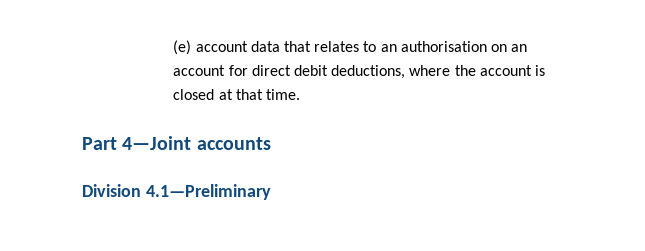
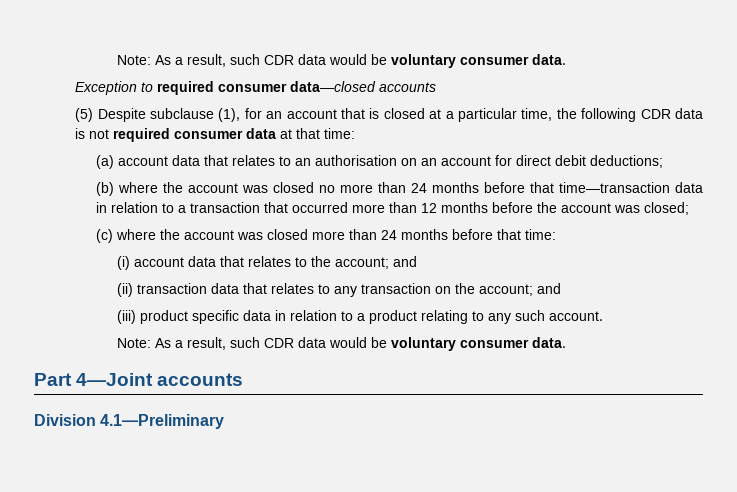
[173,40,192,55] (e) -> [116,54,566,68] [75,81,437,95] [75,108,703,122] [75,128,356,142] [95,155,114,169] Note: As a result, such CDR data would be voluntary consumer data. // Exception to required consumer data―closed accounts // (5) Despite subclause (1), for an account that is closed at a particular time, the following CDR data is not required consumer data at that time: // (a)
[331,65,545,79] [173,89,300,100] deductions, where the account is closed at that time. -> [589,155,663,168] [95,182,703,196] [95,202,689,215] [95,229,556,243] [116,256,417,270] [116,283,561,297] [116,310,603,324] [116,337,566,351] deductions; // (b) where the account was closed no more than 24 months before that time―transaction data in relation to a transaction that occurred more than 12 months before the account was closed; // (c) where the account was closed more than 24 months before that time: // (i) account data that relates to the account; and // (ii) transaction data that relates to any transaction on the account; and // (iii) product specific data in relation to a product relating to any such account. // Note: As a result, such CDR data would be voluntary consumer data.

